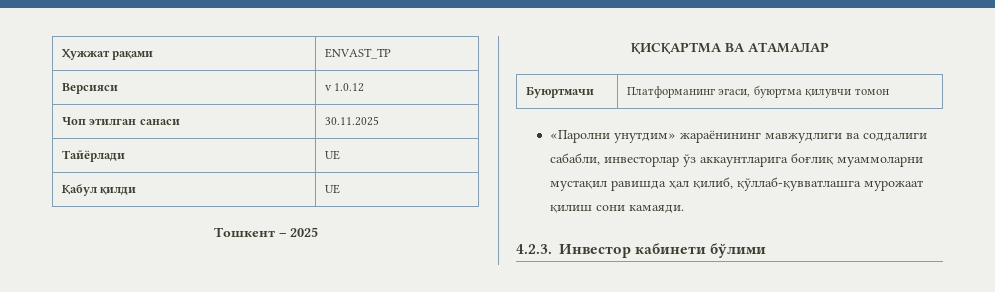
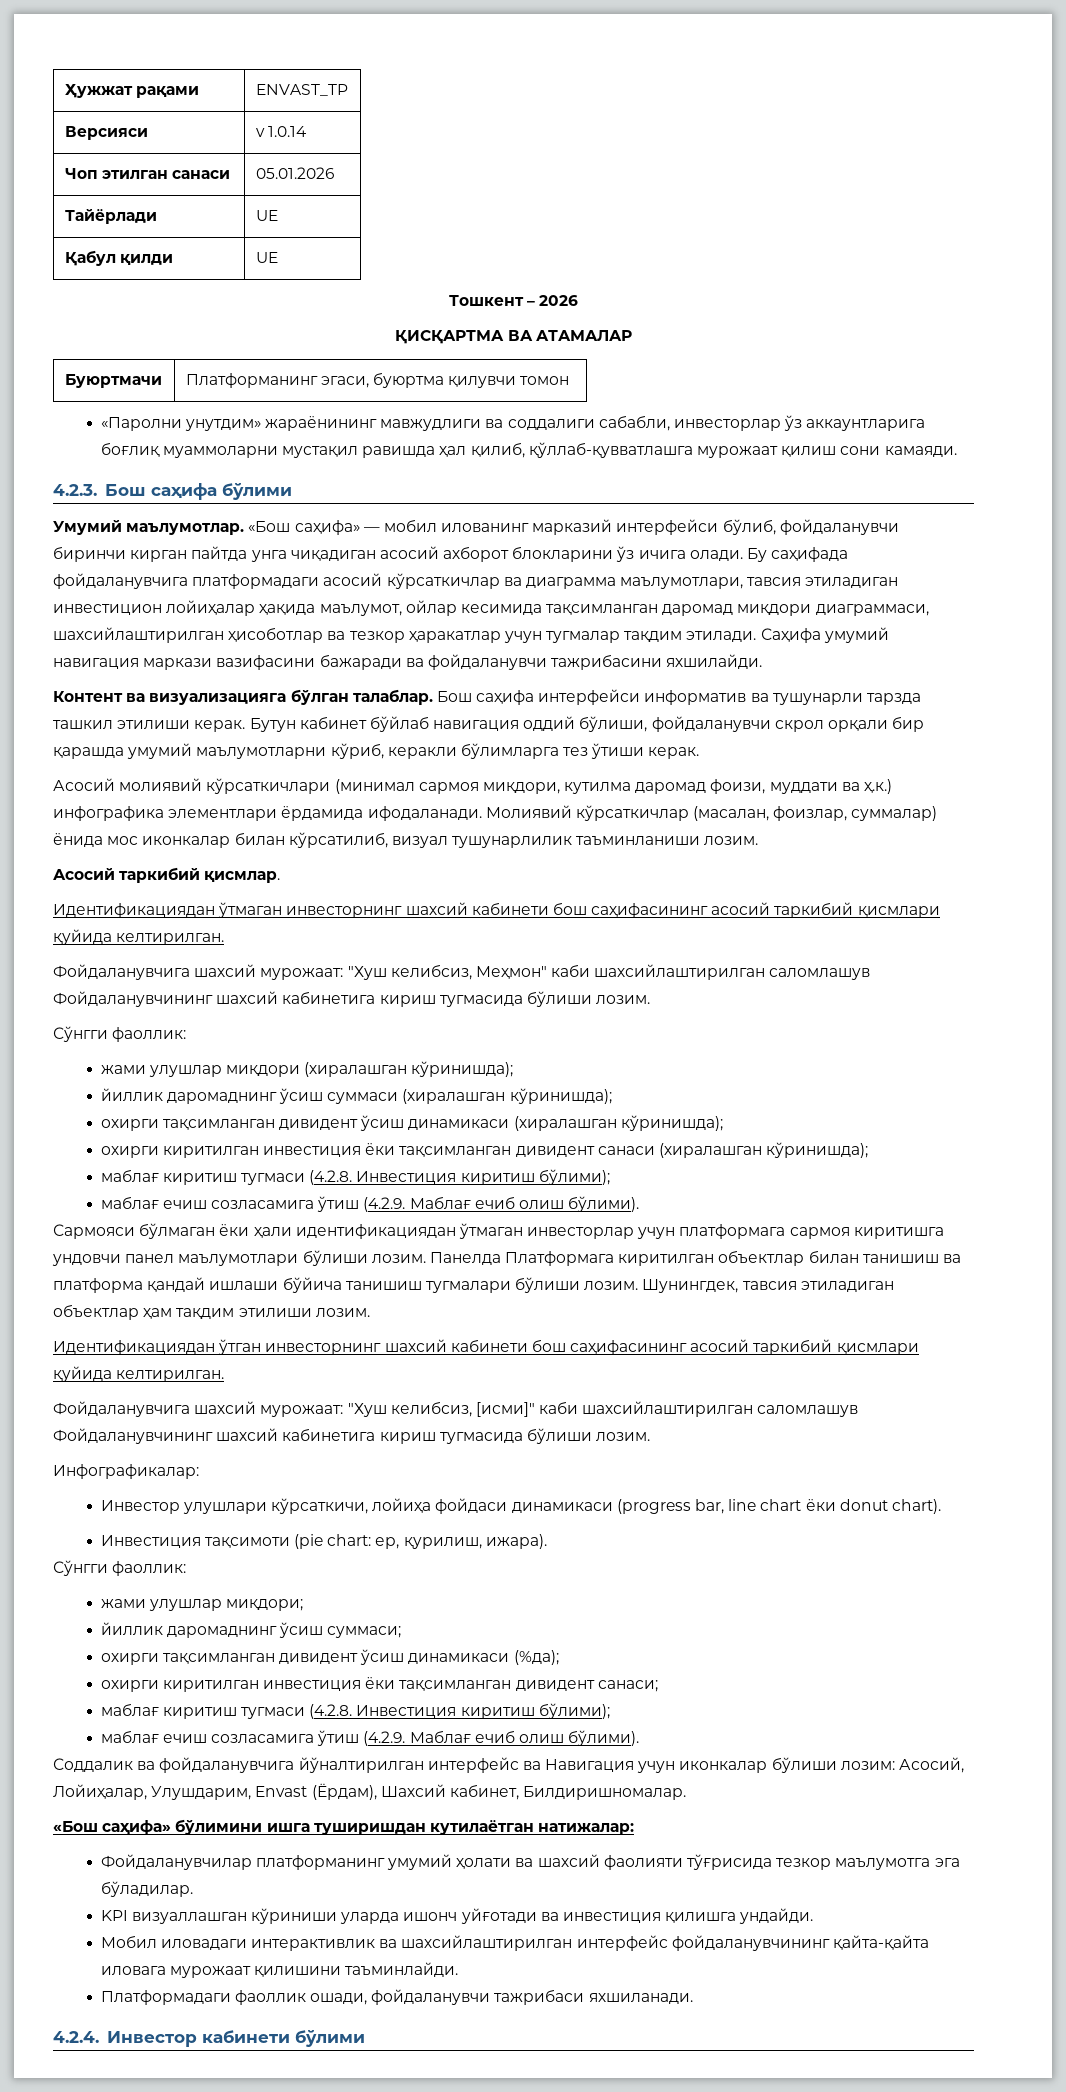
[334,83,365,92] 1.0.12 -> [267,126,307,137] 1.0.14
[325,116,380,126] 30.11.2025 -> [255,167,334,179] 05.01.2026
[289,227,318,237] 2025 -> [539,295,579,306] 2026
(552, 249) none -> [104,483,292,500] [53,519,899,535] [53,546,849,562] [53,573,899,589] [53,600,929,616] [53,627,889,643] [53,654,763,670] [53,689,922,705] [53,716,925,732] [53,743,700,759] [53,778,893,794] [53,805,938,821] [53,832,759,848] [53,867,281,883] [53,902,940,918] [53,929,225,945] [53,964,871,980] [53,991,651,1007] [53,1026,187,1042] [100,1061,514,1077] [100,1088,612,1104] [100,1115,723,1131] [100,1142,869,1158] [100,1169,610,1185] [100,1196,640,1212] [53,1223,944,1239] [52,1250,962,1266] [53,1277,894,1293] [53,1304,370,1320] [53,1339,919,1355] [53,1366,225,1382] [53,1401,859,1417] [53,1428,651,1444] [53,1464,199,1479] [100,1498,941,1514] [100,1534,547,1549] [53,1560,187,1576] [100,1599,304,1611] [100,1622,402,1638] [100,1649,559,1665] [100,1677,658,1692] [100,1703,610,1719] [100,1730,640,1746] [53,1757,965,1773] [53,1783,687,1800] [53,1819,635,1835] [100,1854,960,1870] [100,1881,193,1897] [100,1908,814,1924] [100,1935,930,1951] [100,1962,459,1978] [100,1989,693,2005] [53,2031,99,2043] Бош саҳифа бўлими // Умумий маълумотлар. «Бош саҳифа» — мобил илованинг марказий интерфейси бўлиб, фойдаланувчи биринчи кирган пайтда унга чиқадиган асосий ахборот блокларини ўз ичига олади. Бу саҳифада фойдаланувчига платформадаги асосий кўрсаткичлар ва диаграмма маълумотлари, тавсия этиладиган инвестицион лойиҳалар ҳақида маълумот, ойлар кесимида тақсимланган даромад миқдори диаграммаси, шахсийлаштирилган ҳисоботлар ва тезкор ҳаракатлар учун тугмалар тақдим этилади. Саҳифа умумий навигация маркази вазифасини бажаради ва фойдаланувчи тажрибасини яхшилайди. // Контент ва визуализацияга бўлган талаблар. Бош саҳифа интерфейси информатив ва тушунарли тарзда ташкил этилиши керак. Бутун кабинет бўйлаб навигация оддий бўлиши, фойдаланувчи скрол орқали бир қарашда умумий маълумотларни кўриб, керакли бўлимларга тез ўтиши керак. // Асосий молиявий кўрсаткичлари (минимал сармоя миқдори, кутилма даромад фоизи, муддати ва ҳ.к.) инфографика элементлари ёрдамида ифодаланади. Молиявий кўрсаткичлар (масалан, фоизлар, суммалар) ёнида мос иконкалар билан кўрсатилиб, визуал тушунарлилик таъминланиши лозим. // Асосий таркибий қисмлар. // Идентификациядан ўтмаган инвесторнинг шахсий кабинети бош саҳифасининг асосий таркибий қисмлари қуйида келтирилган. // Фойдаланувчига шахсий мурожаат: "Хуш келибсиз, Меҳмон" каби шахсийлаштирилган саломлашув Фойдаланувчининг шахсий кабинетига кириш тугмасида бўлиши лозим. // Сўнгги фаоллик: // жами улушлар миқдори (хиралашган кўринишда); // йиллик даромаднинг ўсиш суммаси (хиралашган кўринишда); // охирги тақсимланган дивидент ўсиш динамикаси (хиралашган кўринишда); // охирги киритилган инвестиция ёки тақсимланган дивидент санаси (хиралашган кўринишда); // маблағ киритиш тугмаси (4.2.8. Инвестиция киритиш бўлими); // маблағ ечиш созласамига ўтиш (4.2.9. Маблағ ечиб олиш бўлими). // Сармояси бўлмаган ёки ҳали идентификациядан ўтмаган инвесторлар учун платформага сармоя киритишга ундовчи панел маълумотлари бўлиши лозим. Панелда Платформага киритилган объектлар билан танишиш ва платформа қандай ишлаши бўйича танишиш тугмалари бўлиши лозим. Шунингдек, тавсия этиладиган объектлар ҳам тақдим этилиши лозим. // Идентификациядан ўтган инвесторнинг шахсий кабинети бош саҳифасининг асосий таркибий қисмлари қуйида келтирилган. // Фойдаланувчига шахсий мурожаат: "Хуш келибсиз, [исми]" каби шахсийлаштирилган саломлашув Фойдаланувчининг шахсий кабинетига кириш тугмасида бўлиши лозим. // Инфографикалар: // Инвестор улушлари кўрсаткичи, лойиҳа фойдаси динамикаси (progress bar, line chart ёки donut chart). // Инвестиция тақсимоти (pie chart: ер, қурилиш, ижара). // Сўнгги фаоллик: // жами улушлар миқдори; // йиллик даромаднинг ўсиш суммаси; // охирги тақсимланган дивидент ўсиш динамикаси (%да); // охирги киритилган инвестиция ёки тақсимланган дивидент санаси; // маблағ киритиш тугмаси (4.2.8. Инвестиция киритиш бўлими); // маблағ ечиш созласамига ўтиш (4.2.9. Маблағ ечиб олиш бўлими). // Соддалик ва фойдаланувчига йўналтирилган интерфейс ва Навигация учун иконкалар бўлиши лозим: Асосий, Лойиҳалар, Улушдарим, Envast (Ёрдам), Шахсий кабинет, Билдиришномалар. // «Бош саҳифа» бўлимини ишга туширишдан кутилаётган натижалар: // Фойдаланувчилар платформанинг умумий ҳолати ва шахсий фаолияти тўғрисида тезкор маълумотга эга бўладилар. // KPI визуаллашган кўриниши уларда ишонч уйғотади ва инвестиция қилишга ундайди. // Мобил иловадаги интерактивлик ва шахсийлаштирилган интерфейс фойдаланувчининг қайта-қайта иловага мурожаат қилишини таъминлайди. // Платформадаги фаоллик ошади, фойдаланувчи тажрибаси яхшиланади. // 4.2.4.

